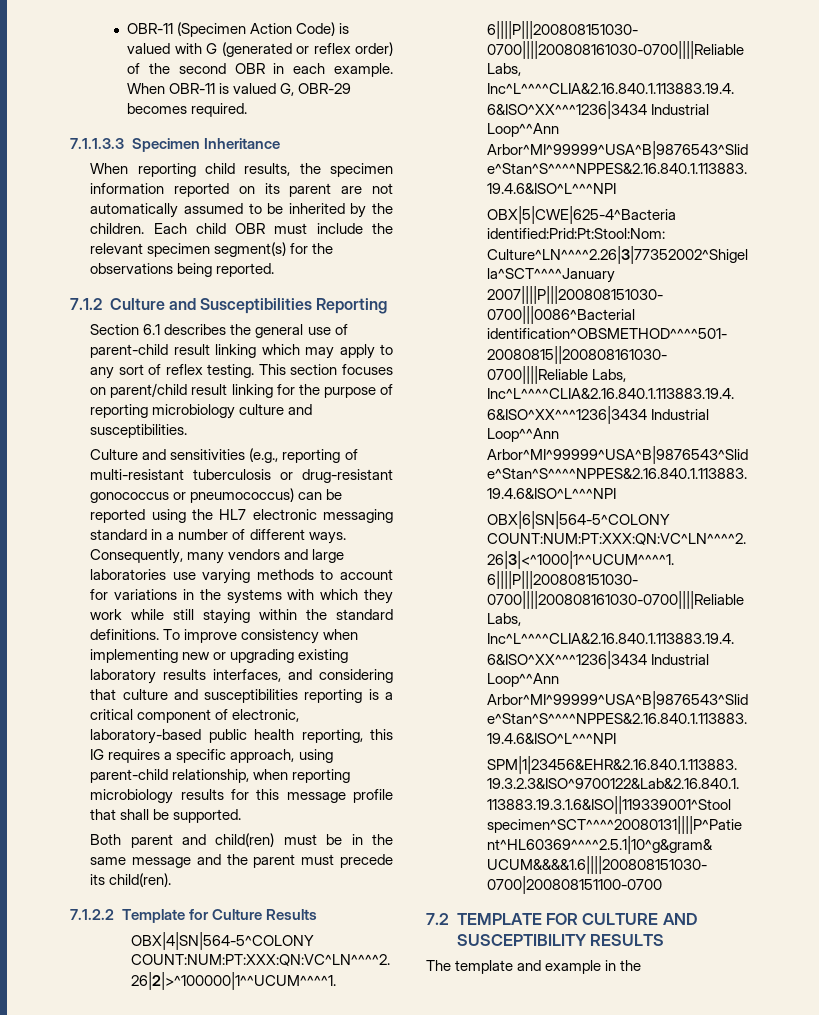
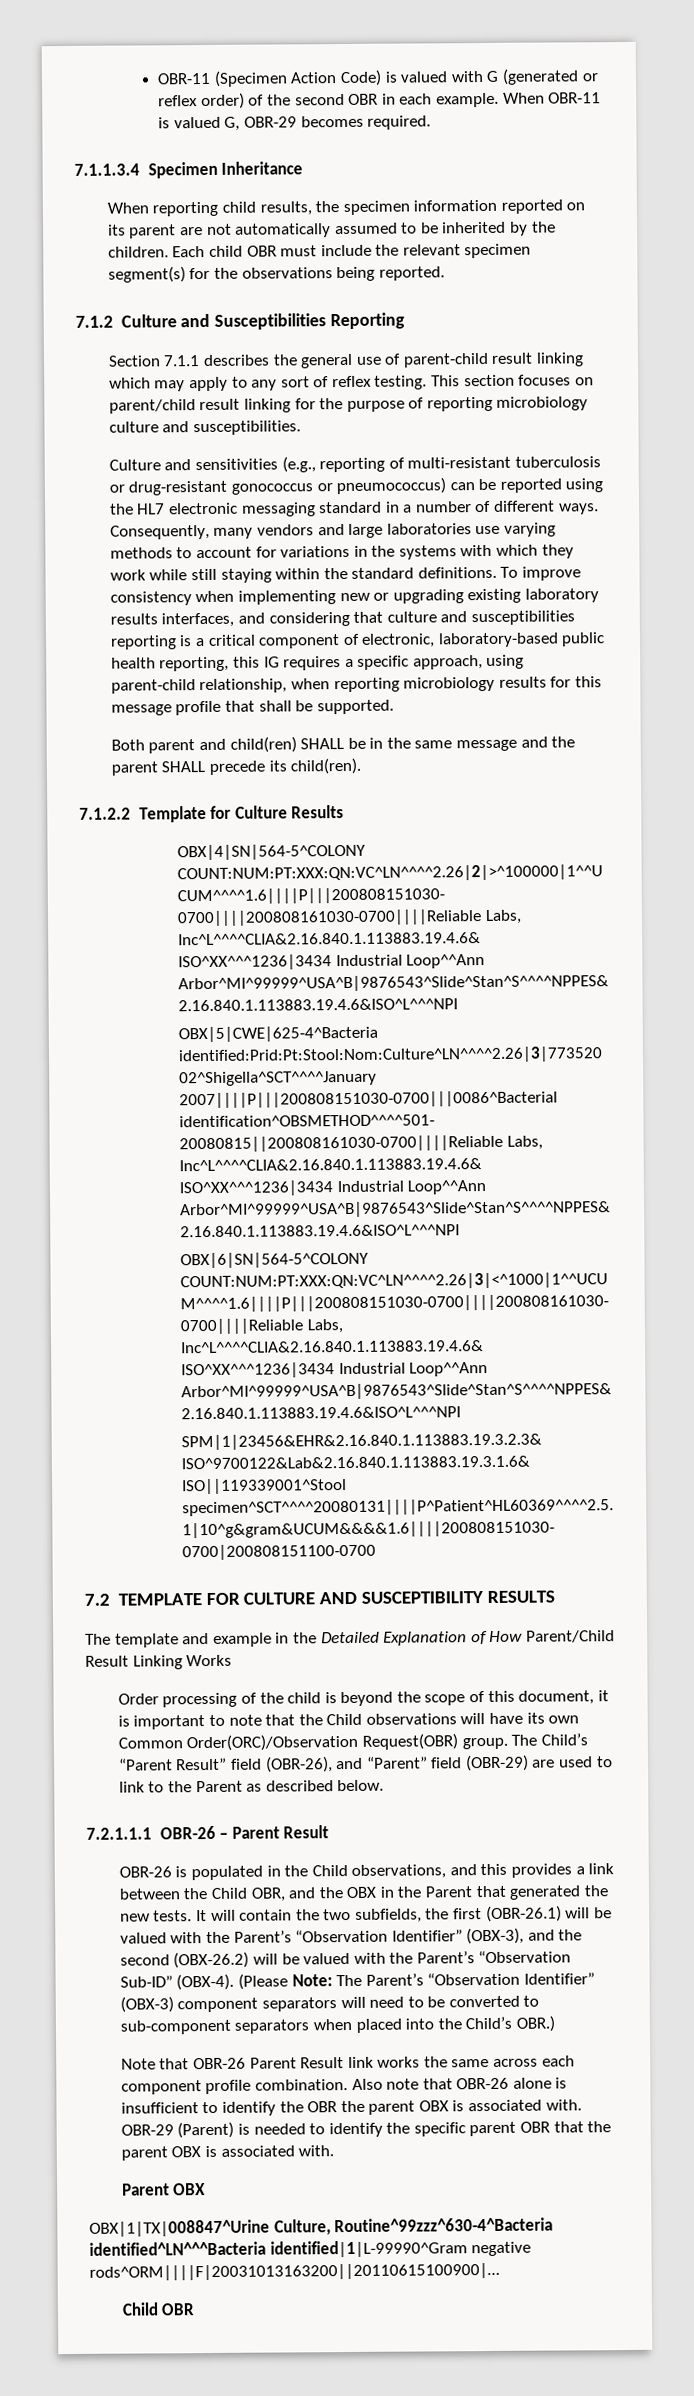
[70,138,124,149] 7.1.1.3.3 -> [74,163,140,176] 7.1.1.3.4
[143,324,161,335] 6.1 -> [163,355,201,367] 7.1.1
[283,834,317,845] must -> [300,738,345,750] SHALL
[301,854,335,865] must -> [161,760,206,773] SHALL
(642, 965) none -> [320,1630,615,1646] [85,1654,233,1670] [117,1690,609,1708] [117,1712,580,1730] [117,1733,588,1752] [118,1754,613,1773] [118,1779,385,1793] [86,1825,330,1840] [118,1863,615,1881] [118,1885,609,1902] [119,1905,612,1923] [119,1927,583,1945] [119,1950,572,1969] [119,1972,595,1991] [119,1995,540,2013] [119,2015,555,2035] [120,2055,575,2070] [120,2077,568,2095] [120,2099,582,2116] [120,2121,612,2139] [120,2145,335,2161] [121,2183,207,2196] [89,2217,554,2237] [89,2240,532,2258] [89,2262,500,2281] [121,2302,195,2316] Detailed Explanation of How Parent/Child Result Linking Works // Order processing of the child is beyond the scope of this document, it is important to note that the Child observations will have its own Common Order(ORC)/Observation Request(OBR) group. The Child’s “Parent Result” field (OBR-26), and “Parent” field (OBR-29) are used to link to the Parent as described below. // 7.2.1.1.1 OBR-26 – Parent Result // OBR-26 is populated in the Child observations, and this provides a link between the Child OBR, and the OBX in the Parent that generated the new tests. It will contain the two subfields, the first (OBR-26.1) will be valued with the Parent’s “Observation Identifier” (OBX-3), and the second (OBX-26.2) will be valued with the Parent’s “Observation Sub-ID” (OBX-4). (Please Note: The Parent’s “Observation Identifier” (OBX-3) component separators will need to be converted to sub-component separators when placed into the Child’s OBR.) // Note that OBR-26 Parent Result link works the same across each component profile combination. Also note that OBR-26 alone is insufficient to identify the OBR the parent OBX is associated with. OBR-29 (Parent) is needed to identify the specific parent OBR that the parent OBX is associated with. // Parent OBX // OBX|1|TX|008847^Urine Culture, Routine^99zzz^630-4^Bacteria identified^LN^^^Bacteria identified|1|L-99990^Gram negative rods^ORM||||F|20031013163200||20110615100900|… // Child OBR

